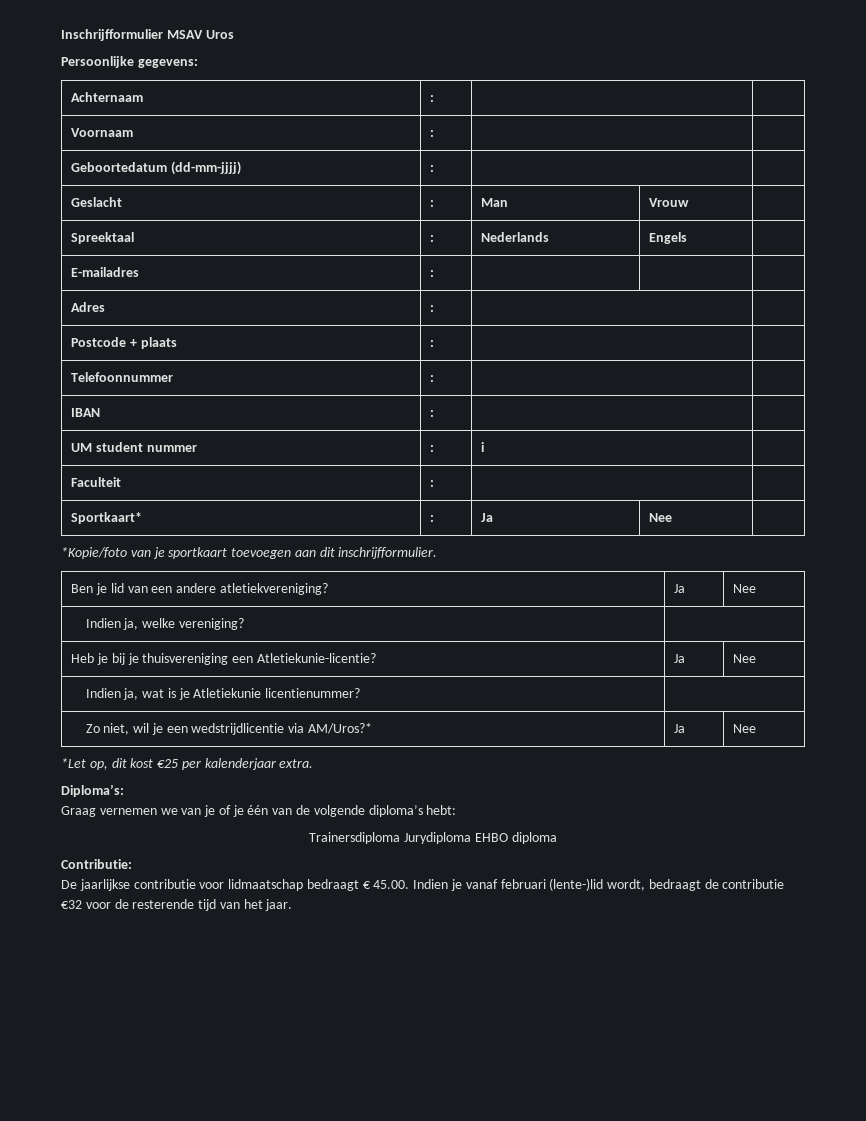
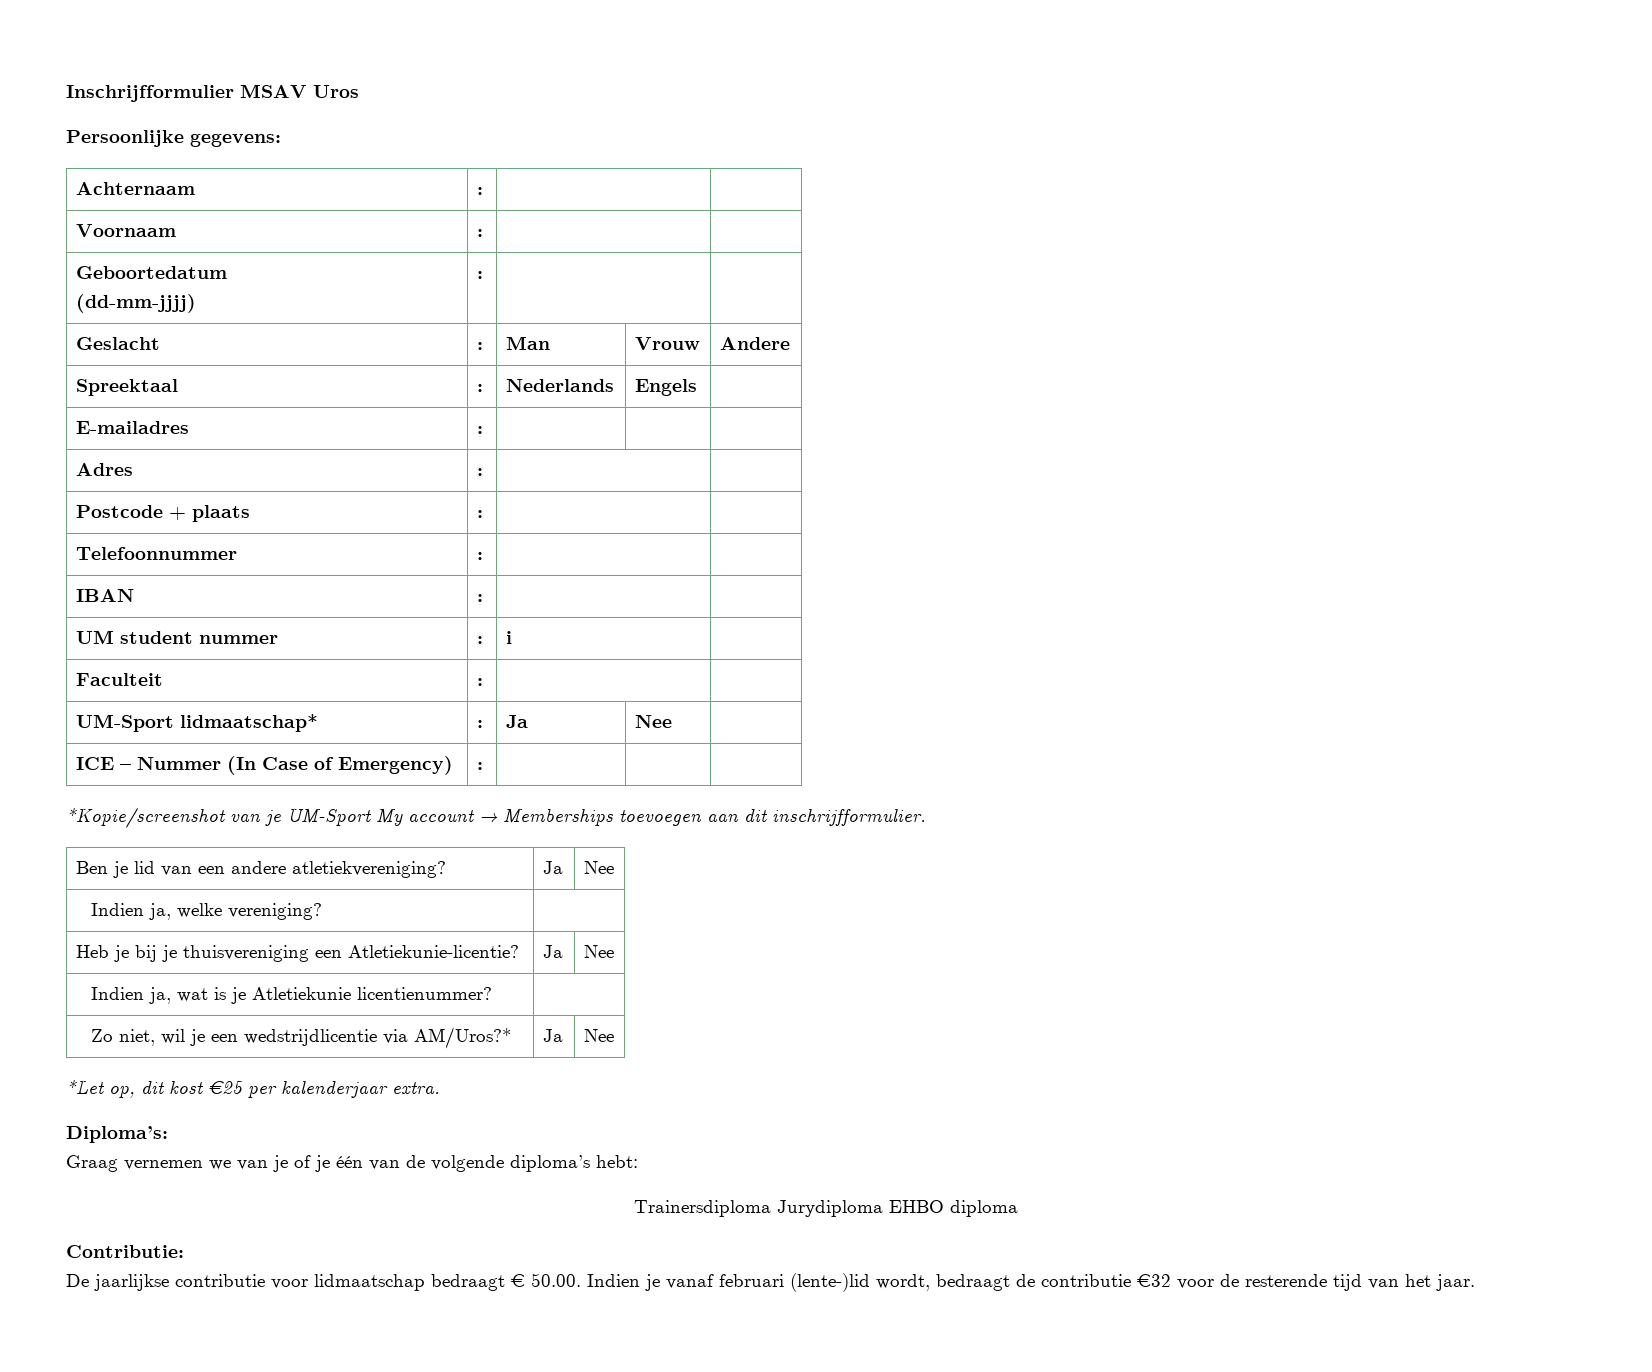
(168, 167) none -> (227, 272) //
(690, 202) none -> [719,337,790,350] Andere
[71,512,143,524] Sportkaart* -> [75,714,318,732] UM-Sport lidmaatschap*
[61,547,228,559] // *Kopie/foto van je sportkaart -> [75,756,453,775] [476,762,483,770] [66,807,613,828] // ICE – Nummer (In Case of Emergency) | : | | | // *Kopie/screenshot van je UM-Sport My account → Memberships
[373,880,410,889] 45.00. -> [531,1273,581,1287] 50.00.

